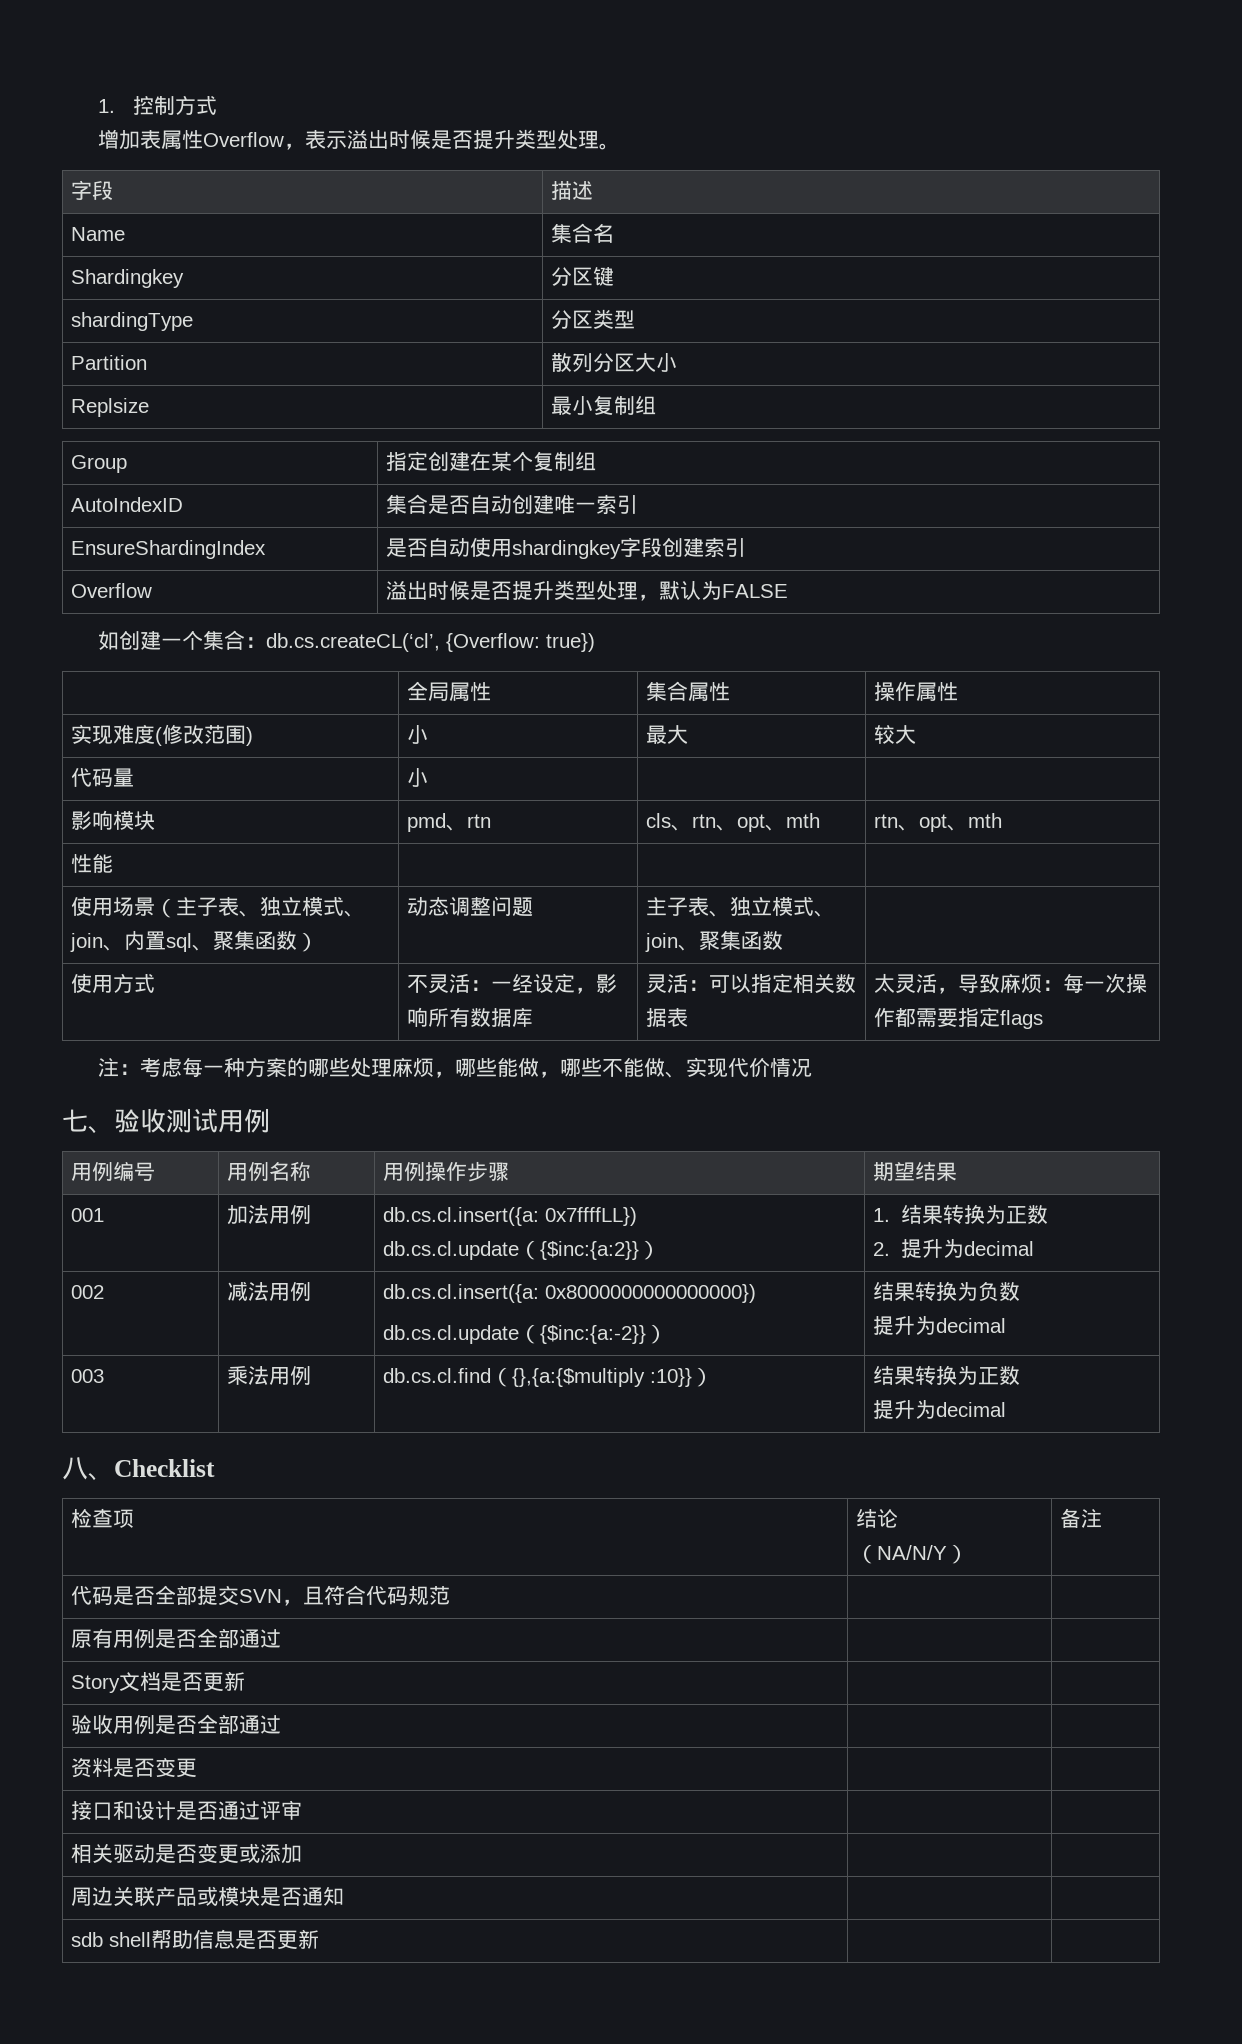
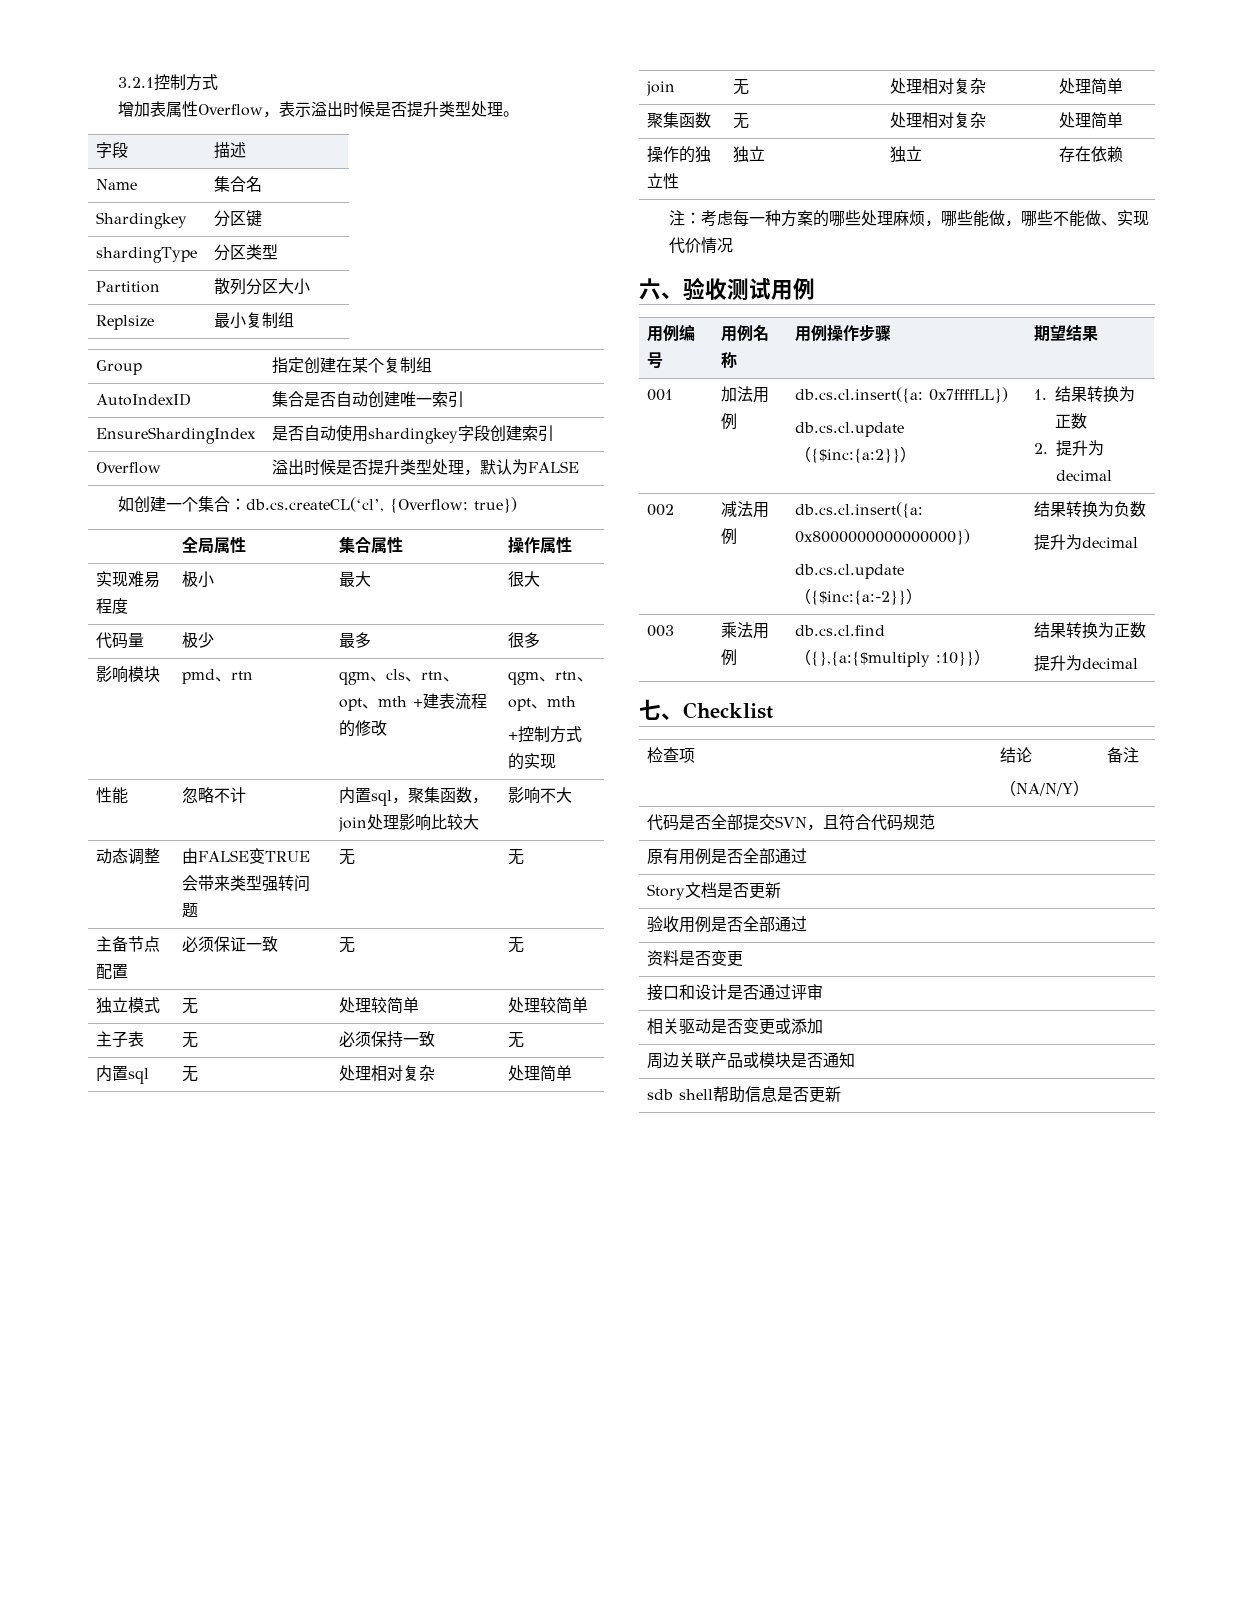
[97,99,115,113] 1. -> [118,77,155,88] 3.2.1
(135, 734) none -> [144,572,161,588] [96,598,113,614] 易程
[155,724,254,746] (修改范围) | -> [182,571,199,587] | 极
[874,725,896,744] 较 -> [508,571,525,587] 很
[407,768,429,787] 小 | | -> [182,632,215,648] [339,632,372,648] [508,632,541,648] 极少 | 最多 | 很多
(492, 821) none -> [339,671,387,685] qgm、
[874,813,1003,832] [71,853,114,873] [71,896,366,918] [70,930,319,952] [407,896,534,917] [646,896,836,917] [645,930,784,952] [71,973,156,993] [407,973,618,994] [407,1007,534,1027] [646,973,857,993] [646,1008,689,1027] [874,973,1148,994] [874,1007,1044,1029] | rtn、opt、mth // 性能 | | | // 使用场景（主子表、独立模式、join、内置sql、聚集函数） | 动态调整问题 | 主子表、独立模式、join、聚集函数 | // 使用方式 | 不灵活：一经设定，影响所有数据库 | 灵活：可以指定相关数据表 | 太灵活，导致麻烦：每一次操作都需要指定flags -> [413,693,488,710] [339,720,388,737] [508,671,594,685] [508,696,577,711] [508,726,583,743] [508,753,557,770] [96,787,129,804] [182,787,247,803] [339,787,489,806] [338,814,480,832] [508,787,573,804] [96,848,161,865] [182,848,311,864] [182,875,311,892] [182,903,199,918] [339,849,356,865] [508,849,525,865] [96,936,161,952] [96,963,129,979] [182,936,279,952] [339,937,356,953] [508,937,525,953] [96,997,161,1014] [182,998,199,1014] [339,997,420,1014] [508,997,589,1014] [96,1031,145,1048] [182,1032,199,1048] [339,1031,436,1048] [508,1032,525,1048] [96,1065,150,1084] [182,1066,199,1082] [339,1065,436,1081] [508,1065,573,1082] [646,81,676,96] [733,79,750,95] [890,78,987,94] [1059,78,1124,95] [647,112,712,128] [733,113,750,129] [890,112,987,128] [1059,112,1124,129] [647,146,712,163] [647,173,680,189] [733,146,766,163] [890,146,923,163] [1059,146,1124,162] +建表流程的修改 | qgm、rtn、opt、mth // +控制方式的实现 // 性能 | 忽略不计 | 内置sql，聚集函数，join处理影响比较大 | 影响不大 // 动态调整 | 由FALSE变TRUE会带来类型强转问题 | 无 | 无 // 主备节点配置 | 必须保证一致 | 无 | 无 // 独立模式 | 无 | 处理较简单 | 处理较简单 // 主子表 | 无 | 必须保持一致 | 无 // 内置sql | 无 | 处理相对复杂 | 处理简单 // join | 无 | 处理相对复杂 | 处理简单 // 聚集函数 | 无 | 处理相对复杂 | 处理简单 // 操作的独立性 | 独立 | 独立 | 存在依赖
[62,1109,88,1132] 七 -> [639,278,661,300] 六
[62,1457,88,1480] 八 -> [639,699,661,720] 七

